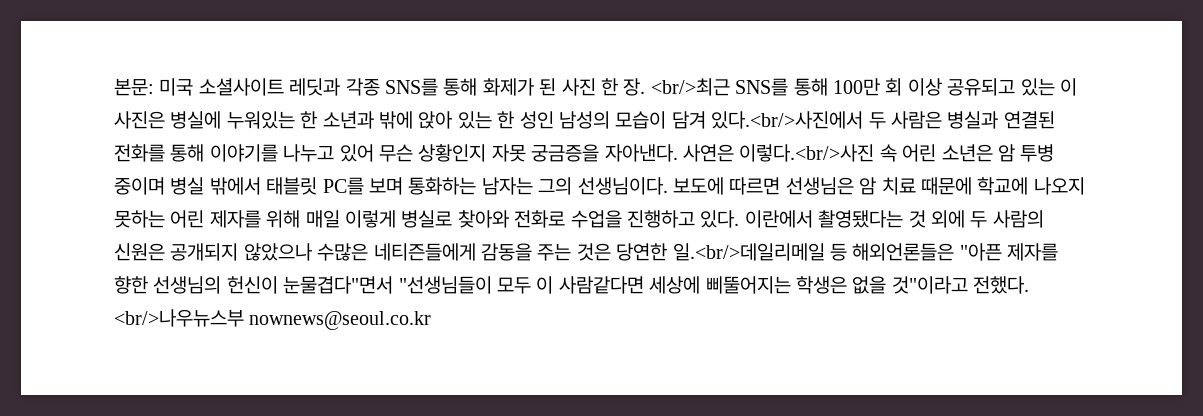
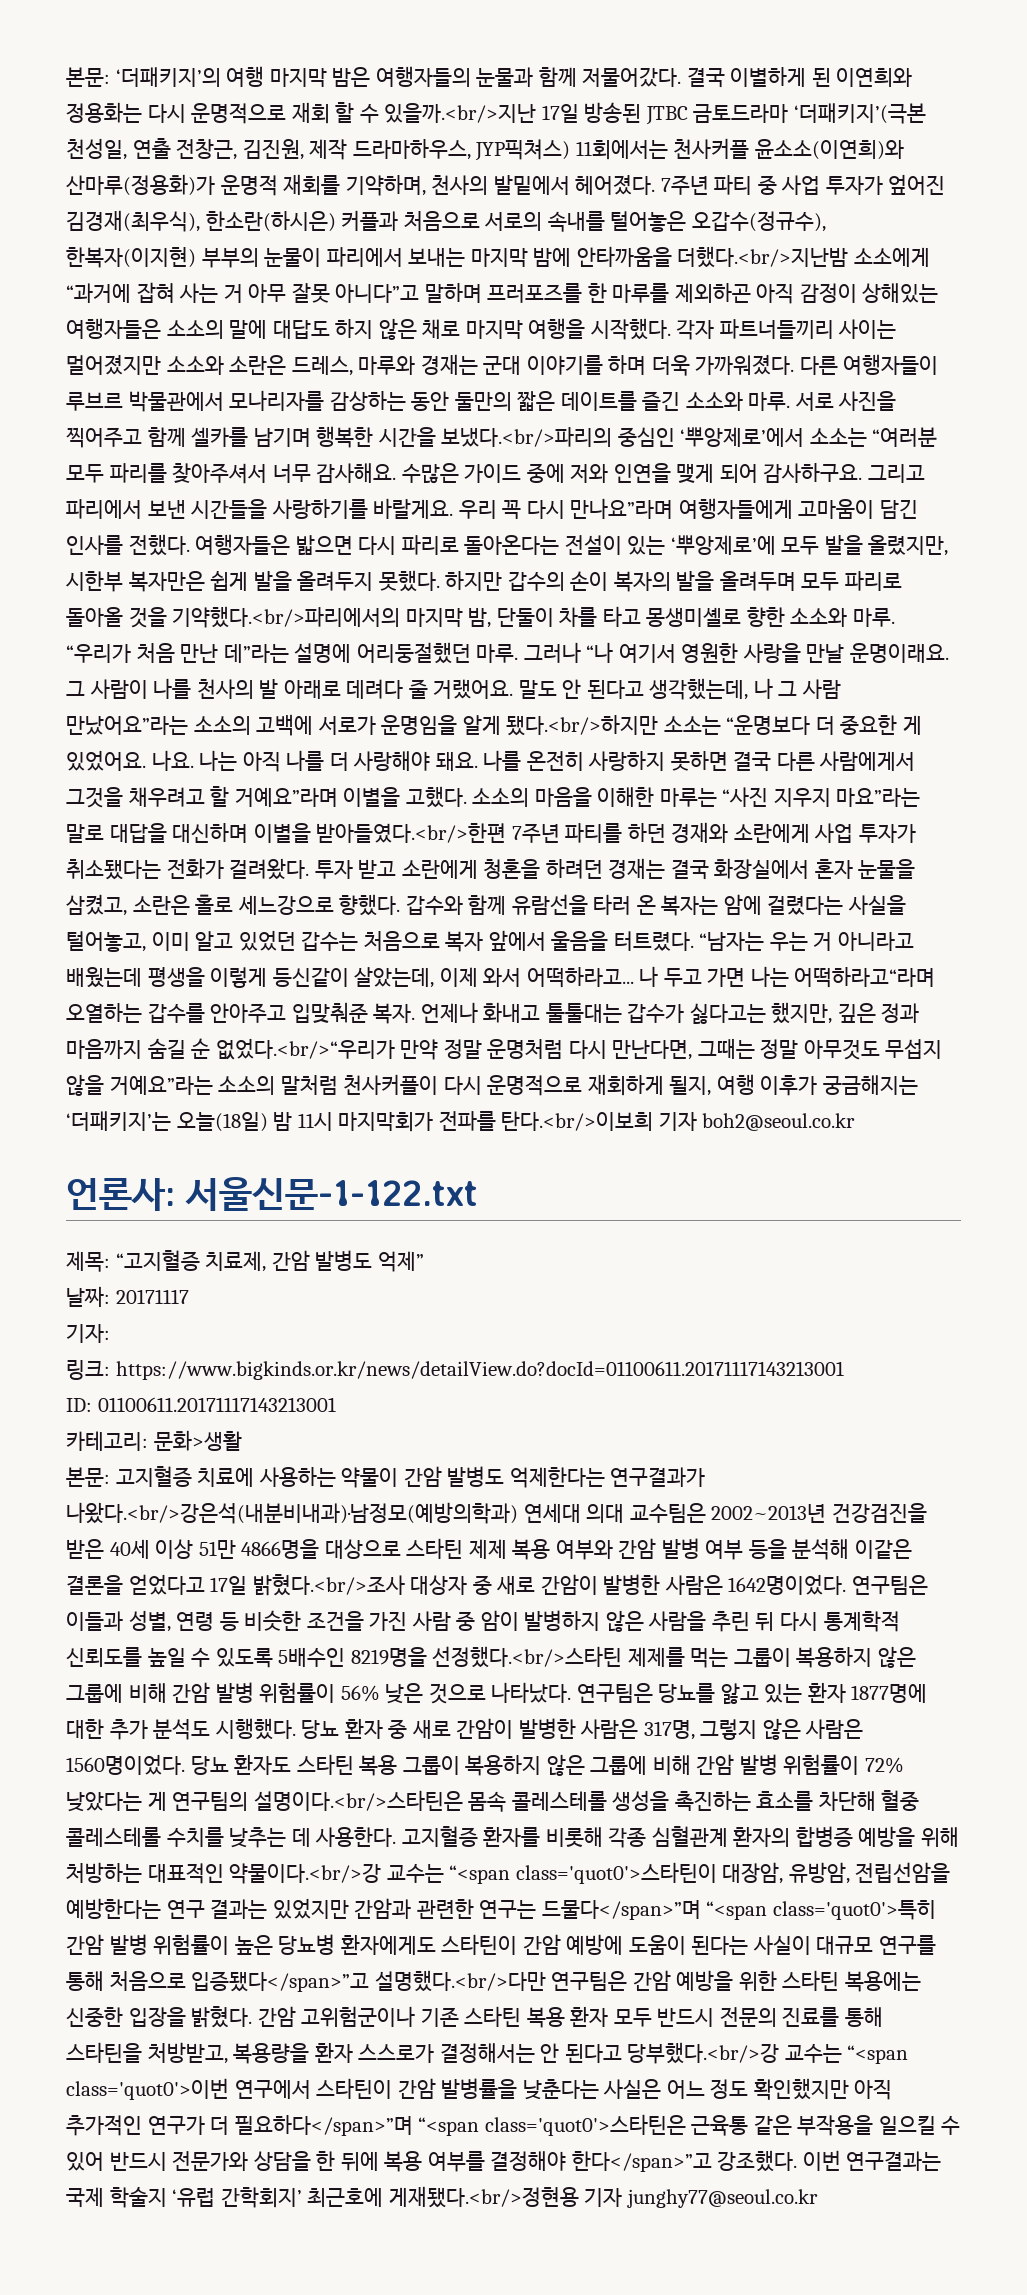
[114,78,1077,96] [114,111,1055,129] [114,144,1055,162] [114,177,1085,195] [114,210,1044,228] [114,243,1059,261] [114,276,1030,294] [114,309,432,330] 본문: 미국 소셜사이트 레딧과 각종 SNS를 통해 화제가 된 사진 한 장. <br/>최근 SNS를 통해 100만 회 이상 공유되고 있는 이 사진은 병실에 누워있는 한 소년과 밖에 앉아 있는 한 성인 남성의 모습이 담겨 있다.<br/>사진에서 두 사람은 병실과 연결된 전화를 통해 이야기를 나누고 있어 무슨 상황인지 자못 궁금증을 자아낸다. 사연은 이렇다.<br/>사진 속 어린 소년은 암 투병 중이며 병실 밖에서 태블릿 PC를 보며 통화하는 남자는 그의 선생님이다. 보도에 따르면 선생님은 암 치료 때문에 학교에 나오지 못하는 어린 제자를 위해 매일 이렇게 병실로 찾아와 전화로 수업을 진행하고 있다. 이란에서 촬영됐다는 것 외에 두 사람의 신원은 공개되지 않았으나 수많은 네티즌들에게 감동을 주는 것은 당연한 일.<br/>데일리메일 등 해외언론들은 "아픈 제자를 향한 선생님의 헌신이 눈물겹다"면서 "선생님들이 모두 이 사람같다면 세상에 삐뚤어지는 학생은 없을 것"이라고 전했다. <br/>나우뉴스부 nownews@seoul.co.kr -> [66,66,913,88] [66,102,926,125] [66,138,904,161] [66,174,946,196] [66,210,826,232] [66,246,930,268] [66,282,939,304] [66,318,897,340] [66,354,939,376] [66,390,897,412] [66,426,938,448] [66,463,925,484] [66,498,918,519] [66,534,949,556] [66,570,902,592] [66,606,895,628] [66,642,949,664] [66,678,842,700] [66,714,922,736] [66,750,916,772] [66,786,921,808] [66,822,916,843] [66,858,916,880] [66,894,906,916] [66,930,914,952] [66,966,936,988] [66,1002,920,1024] [66,1038,943,1060] [66,1074,918,1096] [66,1111,856,1132] [66,1177,478,1211] [66,1250,424,1272] [66,1286,189,1307] [66,1324,110,1343] [66,1360,844,1380] [66,1397,336,1412] [66,1430,242,1451] [66,1466,706,1488] [66,1502,927,1524] [66,1538,913,1560] [66,1574,928,1596] [66,1610,900,1632] [66,1646,916,1668] [66,1682,928,1704] [66,1718,864,1740] [66,1754,904,1776] [66,1790,920,1812] [66,1826,959,1848] [66,1862,951,1884] [66,1898,936,1920] [66,1934,936,1955] [66,1970,921,1992] [66,2006,883,2028] [66,2042,909,2064] [66,2078,893,2100] [66,2114,961,2136] [66,2150,942,2172] [66,2186,818,2208] 본문: ‘더패키지’의 여행 마지막 밤은 여행자들의 눈물과 함께 저물어갔다. 결국 이별하게 된 이연희와 정용화는 다시 운명적으로 재회 할 수 있을까.<br/>지난 17일 방송된 JTBC 금토드라마 ‘더패키지’(극본 천성일, 연출 전창근, 김진원, 제작 드라마하우스, JYP픽쳐스) 11회에서는 천사커플 윤소소(이연희)와 산마루(정용화)가 운명적 재회를 기약하며, 천사의 발밑에서 헤어졌다. 7주년 파티 중 사업 투자가 엎어진 김경재(최우식), 한소란(하시은) 커플과 처음으로 서로의 속내를 털어놓은 오갑수(정규수), 한복자(이지현) 부부의 눈물이 파리에서 보내는 마지막 밤에 안타까움을 더했다.<br/>지난밤 소소에게 “과거에 잡혀 사는 거 아무 잘못 아니다”고 말하며 프러포즈를 한 마루를 제외하곤 아직 감정이 상해있는 여행자들은 소소의 말에 대답도 하지 않은 채로 마지막 여행을 시작했다. 각자 파트너들끼리 사이는 멀어졌지만 소소와 소란은 드레스, 마루와 경재는 군대 이야기를 하며 더욱 가까워졌다. 다른 여행자들이 루브르 박물관에서 모나리자를 감상하는 동안 둘만의 짧은 데이트를 즐긴 소소와 마루. 서로 사진을 찍어주고 함께 셀카를 남기며 행복한 시간을 보냈다.<br/>파리의 중심인 ‘뿌앙제로’에서 소소는 “여러분 모두 파리를 찾아주셔서 너무 감사해요. 수많은 가이드 중에 저와 인연을 맺게 되어 감사하구요. 그리고 파리에서 보낸 시간들을 사랑하기를 바랄게요. 우리 꼭 다시 만나요”라며 여행자들에게 고마움이 담긴 인사를 전했다. 여행자들은 밟으면 다시 파리로 돌아온다는 전설이 있는 ‘뿌앙제로’에 모두 발을 올렸지만, 시한부 복자만은 쉽게 발을 올려두지 못했다. 하지만 갑수의 손이 복자의 발을 올려두며 모두 파리로 돌아올 것을 기약했다.<br/>파리에서의 마지막 밤, 단둘이 차를 타고 몽생미셸로 향한 소소와 마루. “우리가 처음 만난 데”라는 설명에 어리둥절했던 마루. 그러나 “나 여기서 영원한 사랑을 만날 운명이래요. 그 사람이 나를 천사의 발 아래로 데려다 줄 거랬어요. 말도 안 된다고 생각했는데, 나 그 사람 만났어요”라는 소소의 고백에 서로가 운명임을 알게 됐다.<br/>하지만 소소는 “운명보다 더 중요한 게 있었어요. 나요. 나는 아직 나를 더 사랑해야 돼요. 나를 온전히 사랑하지 못하면 결국 다른 사람에게서 그것을 채우려고 할 거예요”라며 이별을 고했다. 소소의 마음을 이해한 마루는 “사진 지우지 마요”라는 말로 대답을 대신하며 이별을 받아들였다.<br/>한편 7주년 파티를 하던 경재와 소란에게 사업 투자가 취소됐다는 전화가 걸려왔다. 투자 받고 소란에게 청혼을 하려던 경재는 결국 화장실에서 혼자 눈물을 삼켰고, 소란은 홀로 세느강으로 향했다. 갑수와 함께 유람선을 타러 온 복자는 암에 걸렸다는 사실을 털어놓고, 이미 알고 있었던 갑수는 처음으로 복자 앞에서 울음을 터트렸다. “남자는 우는 거 아니라고 배웠는데 평생을 이렇게 등신같이 살았는데, 이제 와서 어떡하라고... 나 두고 가면 나는 어떡하라고“라며 오열하는 갑수를 안아주고 입맞춰준 복자. 언제나 화내고 툴툴대는 갑수가 싫다고는 했지만, 깊은 정과 마음까지 숨길 순 없었다.<br/>“우리가 만약 정말 운명처럼 다시 만난다면, 그때는 정말 아무것도 무섭지 않을 거예요”라는 소소의 말처럼 천사커플이 다시 운명적으로 재회하게 될지, 여행 이후가 궁금해지는 ‘더패키지’는 오늘(18일) 밤 11시 마지막회가 전파를 탄다.<br/>이보희 기자 boh2@seoul.co.kr // 언론사: 서울신문-1-122.txt // 제목: “고지혈증 치료제, 간암 발병도 억제” // 날짜: 20171117 // 기자: // 링크: https://www.bigkinds.or.kr/news/detailView.do?docId=01100611.20171117143213001 // ID: 01100611.20171117143213001 // 카테고리: 문화>생활 // 본문: 고지혈증 치료에 사용하는 약물이 간암 발병도 억제한다는 연구결과가 나왔다.<br/>강은석(내분비내과)·남정모(예방의학과) 연세대 의대 교수팀은 2002~2013년 건강검진을 받은 40세 이상 51만 4866명을 대상으로 스타틴 제제 복용 여부와 간암 발병 여부 등을 분석해 이같은 결론을 얻었다고 17일 밝혔다.<br/>조사 대상자 중 새로 간암이 발병한 사람은 1642명이었다. 연구팀은 이들과 성별, 연령 등 비슷한 조건을 가진 사람 중 암이 발병하지 않은 사람을 추린 뒤 다시 통계학적 신뢰도를 높일 수 있도록 5배수인 8219명을 선정했다.<br/>스타틴 제제를 먹는 그룹이 복용하지 않은 그룹에 비해 간암 발병 위험률이 56% 낮은 것으로 나타났다. 연구팀은 당뇨를 앓고 있는 환자 1877명에 대한 추가 분석도 시행했다. 당뇨 환자 중 새로 간암이 발병한 사람은 317명, 그렇지 않은 사람은 1560명이었다. 당뇨 환자도 스타틴 복용 그룹이 복용하지 않은 그룹에 비해 간암 발병 위험률이 72% 낮았다는 게 연구팀의 설명이다.<br/>스타틴은 몸속 콜레스테롤 생성을 촉진하는 효소를 차단해 혈중 콜레스테롤 수치를 낮추는 데 사용한다. 고지혈증 환자를 비롯해 각종 심혈관계 환자의 합병증 예방을 위해 처방하는 대표적인 약물이다.<br/>강 교수는 “<span class='quot0'>스타틴이 대장암, 유방암, 전립선암을 예방한다는 연구 결과는 있었지만 간암과 관련한 연구는 드물다</span>”며 “<span class='quot0'>특히 간암 발병 위험률이 높은 당뇨병 환자에게도 스타틴이 간암 예방에 도움이 된다는 사실이 대규모 연구를 통해 처음으로 입증됐다</span>”고 설명했다.<br/>다만 연구팀은 간암 예방을 위한 스타틴 복용에는 신중한 입장을 밝혔다. 간암 고위험군이나 기존 스타틴 복용 환자 모두 반드시 전문의 진료를 통해 스타틴을 처방받고, 복용량을 환자 스스로가 결정해서는 안 된다고 당부했다.<br/>강 교수는 “<span class='quot0'>이번 연구에서 스타틴이 간암 발병률을 낮춘다는 사실은 어느 정도 확인했지만 아직 추가적인 연구가 더 필요하다</span>”며 “<span class='quot0'>스타틴은 근육통 같은 부작용을 일으킬 수 있어 반드시 전문가와 상담을 한 뒤에 복용 여부를 결정해야 한다</span>”고 강조했다. 이번 연구결과는 국제 학술지 ‘유럽 간학회지’ 최근호에 게재됐다.<br/>정현용 기자 junghy77@seoul.co.kr

